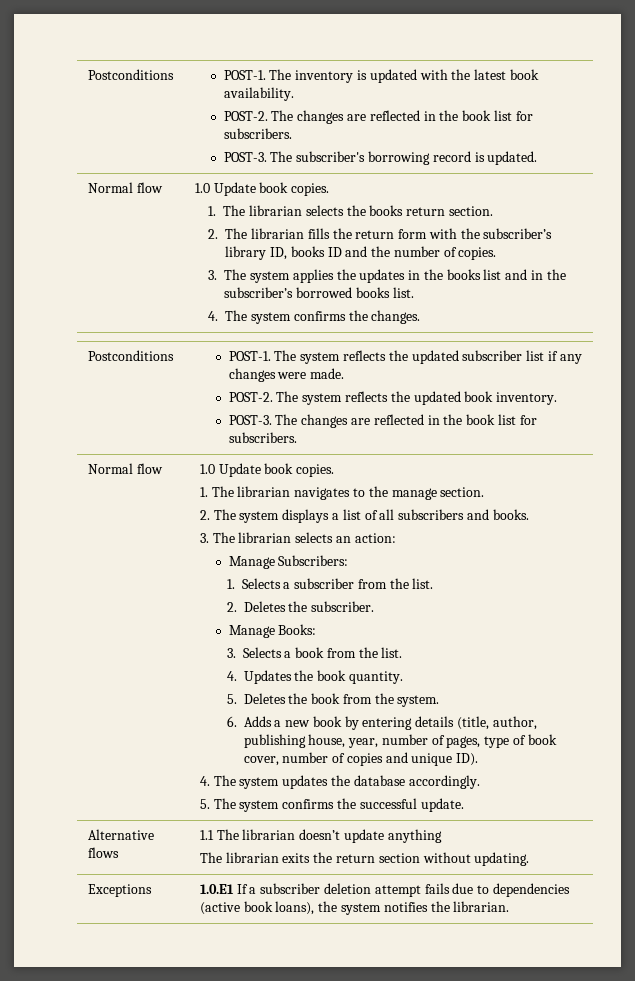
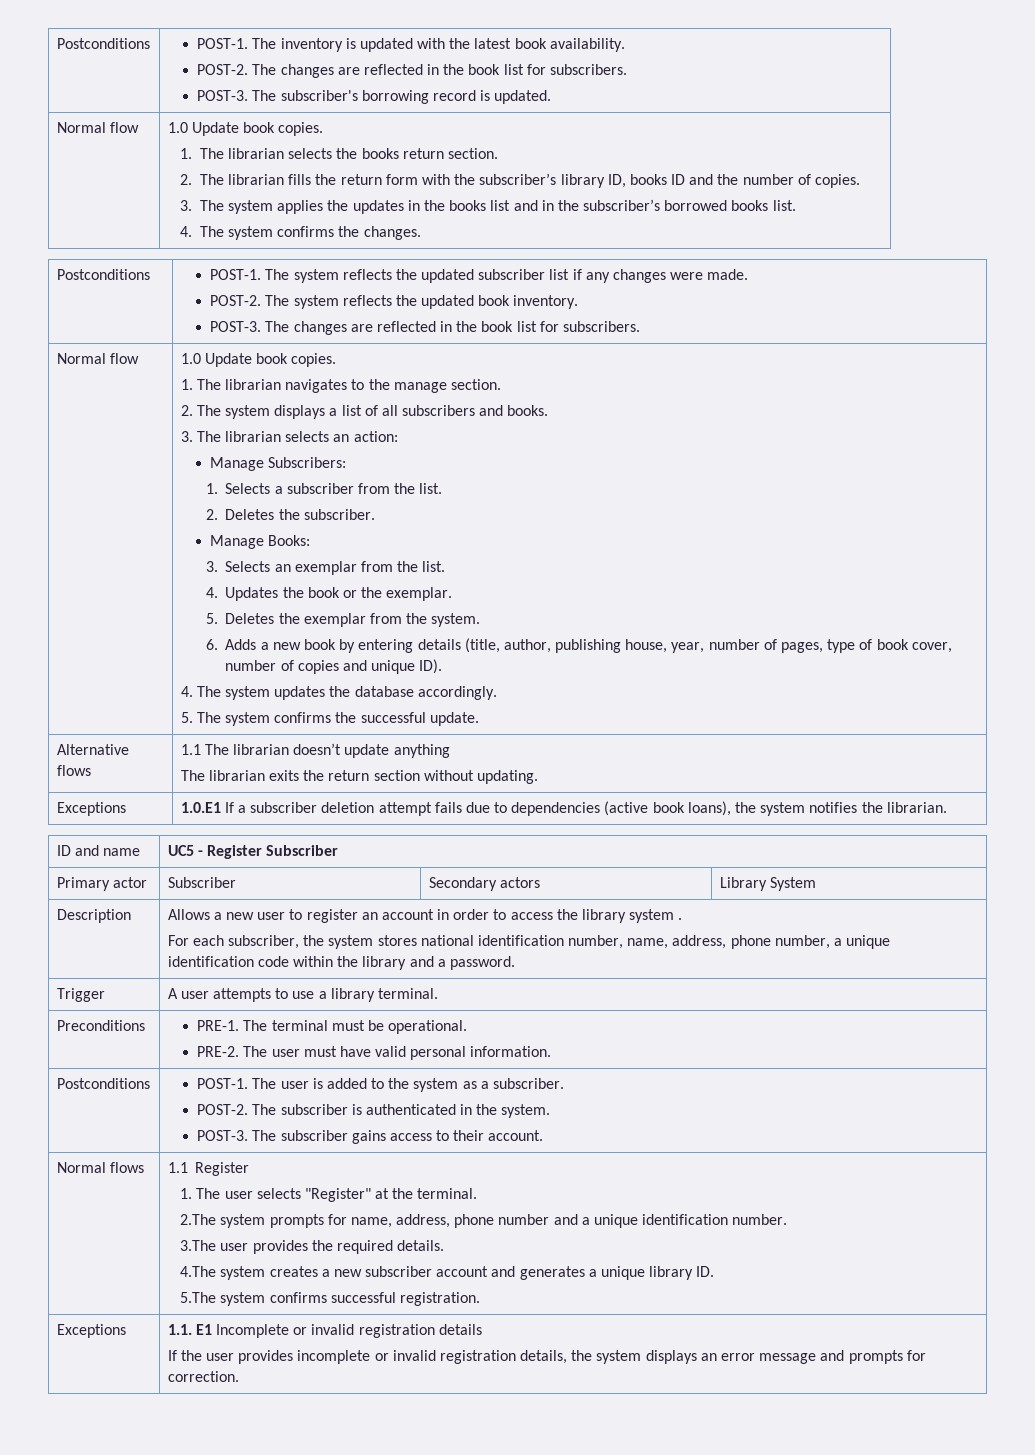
[284,647,325,658] a book -> [274,561,357,575] an exemplar
[348,671,403,684] quantity. -> [342,587,453,601] or the exemplar.
[311,693,341,704] book -> [303,613,366,627] exemplar
(510, 906) none -> [56,845,140,856] [167,845,339,859] [56,877,147,891] [167,877,236,888] [428,877,540,891] [719,877,816,891] [56,909,131,923] [167,909,683,923] [167,935,891,949] [167,956,515,970] [56,988,105,1002] [167,988,438,1002] [56,1020,145,1031] [197,1020,468,1034] [197,1046,552,1060] [56,1078,150,1089] [197,1078,565,1092] [197,1104,551,1118] [197,1130,544,1144] [56,1162,144,1173] [167,1162,250,1176] [180,1188,478,1202] [180,1214,788,1228] [180,1240,445,1254] [180,1266,715,1280] [180,1292,480,1306] [56,1324,126,1338] [167,1324,482,1338] [167,1350,926,1364] [167,1371,239,1382] // ID and name | UC5 - Register Subscriber // Primary actor | Subscriber | Secondary actors | Library System // Description | Allows a new user to register an account in order to access the library system . // For each subscriber, the system stores national identification number, name, address, phone number, a unique identification code within the library and a password. // Trigger | A user attempts to use a library terminal. // Preconditions | PRE-1. The terminal must be operational. // PRE-2. The user must have valid personal information. // Postconditions | POST-1. The user is added to the system as a subscriber. // POST-2. The subscriber is authenticated in the system. // POST-3. The subscriber gains access to their account. // Normal flows | 1.1 Register // 1. The user selects "Register" at the terminal. // 2.The system prompts for name, address, phone number and a unique identification number. // 3.The user provides the required details. // 4.The system creates a new subscriber account and generates a unique library ID. // 5.The system confirms successful registration. // Exceptions | 1.1. E1 Incomplete or invalid registration details // If the user provides incomplete or invalid registration details, the system displays an error message and prompts for correction.

